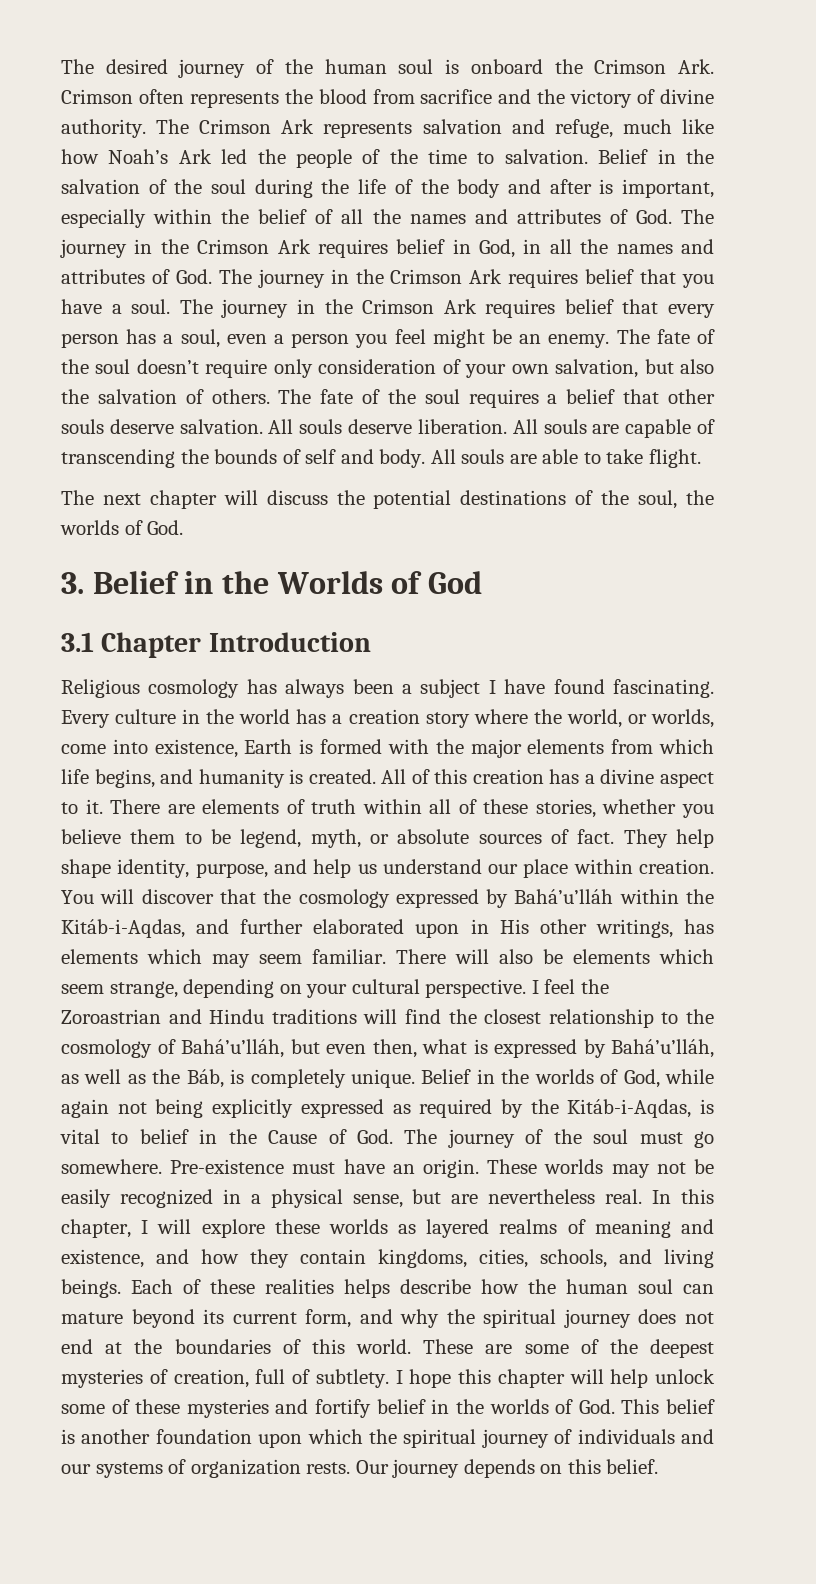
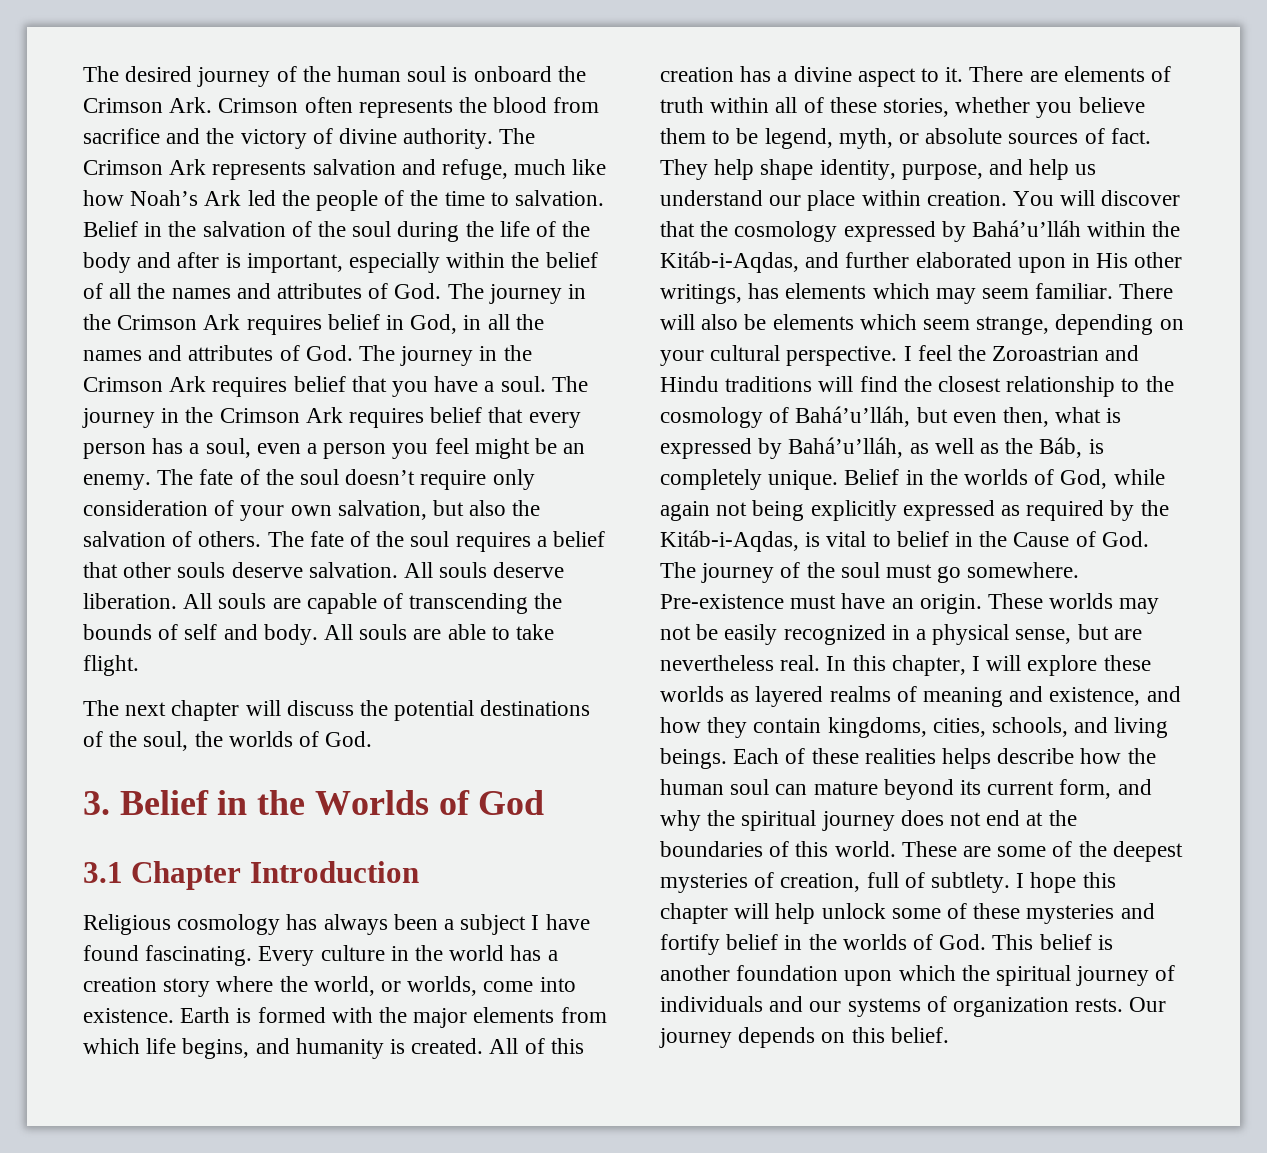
[154,739,238,758] existence, -> [83,1008,174,1023] existence.

